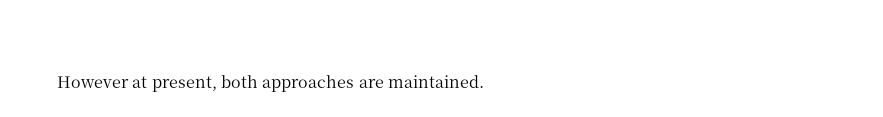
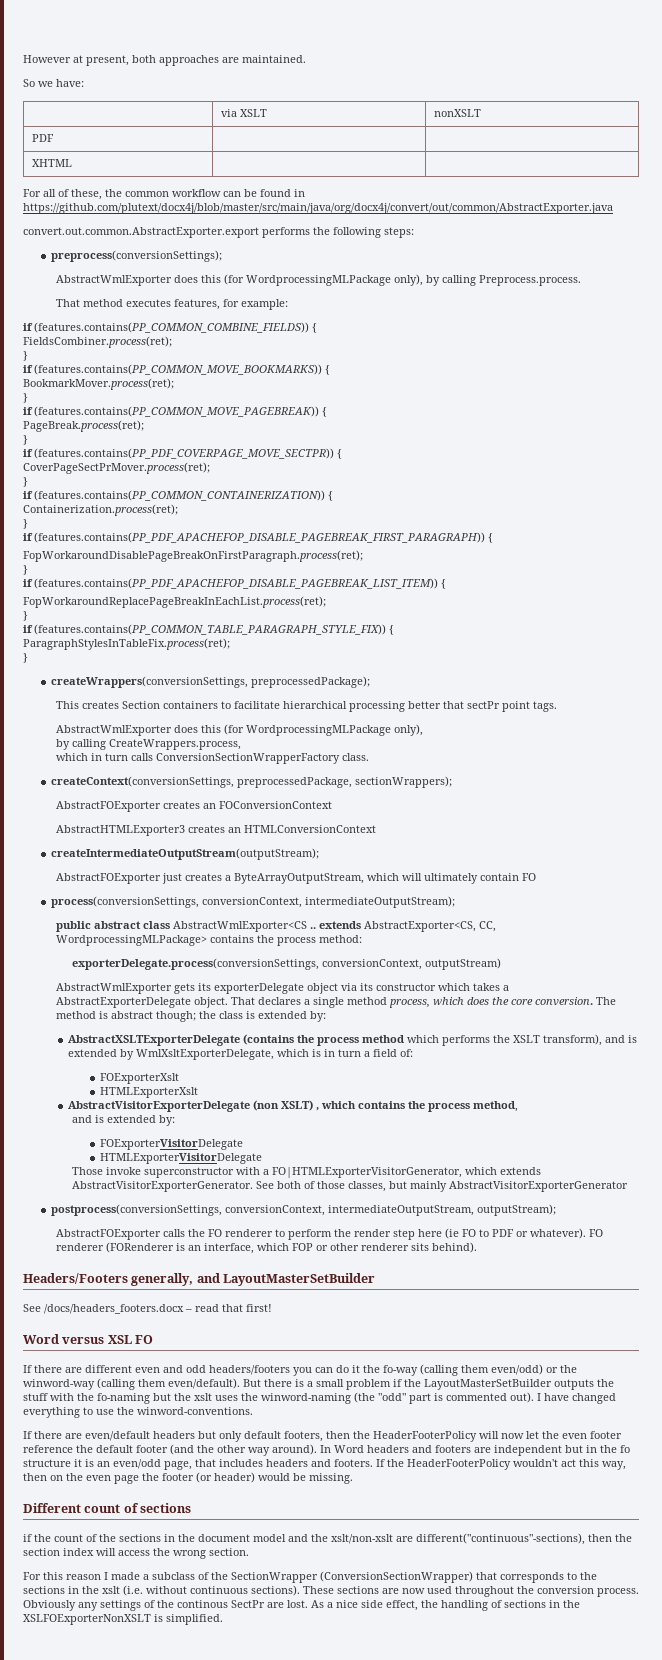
(484, 81) none -> [23,79,84,87] [220,109,267,117] [433,109,481,117] [31,134,54,142] [31,159,72,167] [23,189,305,200] [23,203,613,214] [23,227,414,238] [51,250,223,262] [55,274,581,286] [55,299,288,310] [23,322,317,333] [23,336,172,348] [23,351,28,361] [23,364,330,375] [23,378,174,390] [23,393,28,403] [23,406,327,417] [23,420,144,432] [23,435,28,445] [23,448,342,459] [23,462,210,474] [23,477,28,487] [23,490,333,501] [23,504,178,516] [23,519,28,529] [23,532,493,543] [23,550,363,562] [23,565,28,575] [23,578,446,589] [23,596,326,608] [23,611,28,621] [23,624,394,635] [23,638,230,650] [23,653,28,663] [51,676,371,688] [55,701,557,712] [55,724,423,736] [55,739,241,750] [55,753,369,764] [51,776,453,788] [55,801,332,812] [55,825,376,836] [51,848,320,860] [55,873,536,884] [51,896,456,908] [55,921,496,932] [55,935,362,946] [71,958,501,970] [55,983,509,994] [55,997,616,1008] [55,1011,326,1022] [67,1034,637,1046] [67,1049,413,1060] [100,1073,180,1084] [100,1087,199,1098] [67,1100,518,1112] [71,1115,175,1126] [100,1139,244,1150] [100,1153,263,1164] [71,1167,541,1178] [71,1181,628,1192] [51,1204,557,1216] [55,1228,603,1240] [55,1242,477,1254] [23,1273,376,1286] [23,1304,272,1314] [23,1334,154,1344] [23,1364,577,1376] [23,1378,614,1390] [23,1392,616,1404] [23,1407,253,1418] [23,1431,622,1442] [23,1444,630,1456] [23,1459,626,1470] [23,1472,353,1484] [23,1503,192,1513] [23,1533,632,1545] [23,1548,249,1559] [23,1571,597,1583] [23,1585,639,1597] [23,1600,580,1611] [23,1614,223,1625] // So we have: // | via XSLT | nonXSLT // PDF | | // XHTML | | // For all of these, the common workflow can be found in https://github.com/plutext/docx4j/blob/master/src/main/java/org/docx4j/convert/out/common/AbstractExporter.java // convert.out.common.AbstractExporter.export performs the following steps: // preprocess(conversionSettings); // AbstractWmlExporter does this (for WordprocessingMLPackage only), by calling Preprocess.process. // That method executes features, for example: // if (features.contains(PP_COMMON_COMBINE_FIELDS)) { // FieldsCombiner.process(ret); // } // if (features.contains(PP_COMMON_MOVE_BOOKMARKS)) { // BookmarkMover.process(ret); // } // if (features.contains(PP_COMMON_MOVE_PAGEBREAK)) { // PageBreak.process(ret); // } // if (features.contains(PP_PDF_COVERPAGE_MOVE_SECTPR)) { // CoverPageSectPrMover.process(ret); // } // if (features.contains(PP_COMMON_CONTAINERIZATION)) { // Containerization.process(ret); // } // if (features.contains(PP_PDF_APACHEFOP_DISABLE_PAGEBREAK_FIRST_PARAGRAPH)) { // FopWorkaroundDisablePageBreakOnFirstParagraph.process(ret); // } // if (features.contains(PP_PDF_APACHEFOP_DISABLE_PAGEBREAK_LIST_ITEM)) { // FopWorkaroundReplacePageBreakInEachList.process(ret); // } // if (features.contains(PP_COMMON_TABLE_PARAGRAPH_STYLE_FIX)) { // ParagraphStylesInTableFix.process(ret); // } // createWrappers(conversionSettings, preprocessedPackage); // This creates Section containers to facilitate hierarchical processing better that sectPr point tags. // AbstractWmlExporter does this (for WordprocessingMLPackage only), // by calling CreateWrappers.process, // which in turn calls ConversionSectionWrapperFactory class. // createContext(conversionSettings, preprocessedPackage, sectionWrappers); // AbstractFOExporter creates an FOConversionContext // AbstractHTMLExporter3 creates an HTMLConversionContext // createIntermediateOutputStream(outputStream); // AbstractFOExporter just creates a ByteArrayOutputStream, which will ultimately contain FO // process(conversionSettings, conversionContext, intermediateOutputStream); // public abstract class AbstractWmlExporter<CS .. extends AbstractExporter<CS, CC, WordprocessingMLPackage> contains the process method: // exporterDelegate.process(conversionSettings, conversionContext, outputStream) // AbstractWmlExporter gets its exporterDelegate object via its constructor which takes a AbstractExporterDelegate object. That declares a single method process, which does the core conversion. The method is abstract though; the class is extended by: // AbstractXSLTExporterDelegate (contains the process method which performs the XSLT transform), and is extended by WmlXsltExporterDelegate, which is in turn a field of: // FOExporterXslt // HTMLExporterXslt // AbstractVisitorExporterDelegate (non XSLT) , which contains the process method, // and is extended by: // FOExporterVisitorDelegate // HTMLExporterVisitorDelegate // Those invoke superconstructor with a FO|HTMLExporterVisitorGenerator, which extends AbstractVisitorExporterGenerator. See both of those classes, but mainly AbstractVisitorExporterGenerator // postprocess(conversionSettings, conversionContext, intermediateOutputStream, outputStream); // AbstractFOExporter calls the FO renderer to perform the render step here (ie FO to PDF or whatever). FO renderer (FORenderer is an interface, which FOP or other renderer sits behind). // Headers/Footers generally, and LayoutMasterSetBuilder // See /docs/headers_footers.docx – read that first! // Word versus XSL FO // If there are different even and odd headers/footers you can do it the fo-way (calling them even/odd) or the winword-way (calling them even/default). But there is a small problem if the LayoutMasterSetBuilder outputs the stuff with the fo-naming but the xslt uses the winword-naming (the "odd" part is commented out). I have changed everything to use the winword-conventions. // If there are even/default headers but only default footers, then the HeaderFooterPolicy will now let the even footer reference the default footer (and the other way around). In Word headers and footers are independent but in the fo structure it is an even/odd page, that includes headers and footers. If the HeaderFooterPolicy wouldn't act this way, then on the even page the footer (or header) would be missing. // Different count of sections // if the count of the sections in the document model and the xslt/non-xslt are different("continuous"-sections), then the section index will access the wrong section. // For this reason I made a subclass of the SectionWrapper (ConversionSectionWrapper) that corresponds to the sections in the xslt (i.e. without continuous sections). These sections are now used throughout the conversion process. Obviously any settings of the continous SectPr are lost. As a nice side effect, the handling of sections in the XSLFOExporterNonXSLT is simplified.

